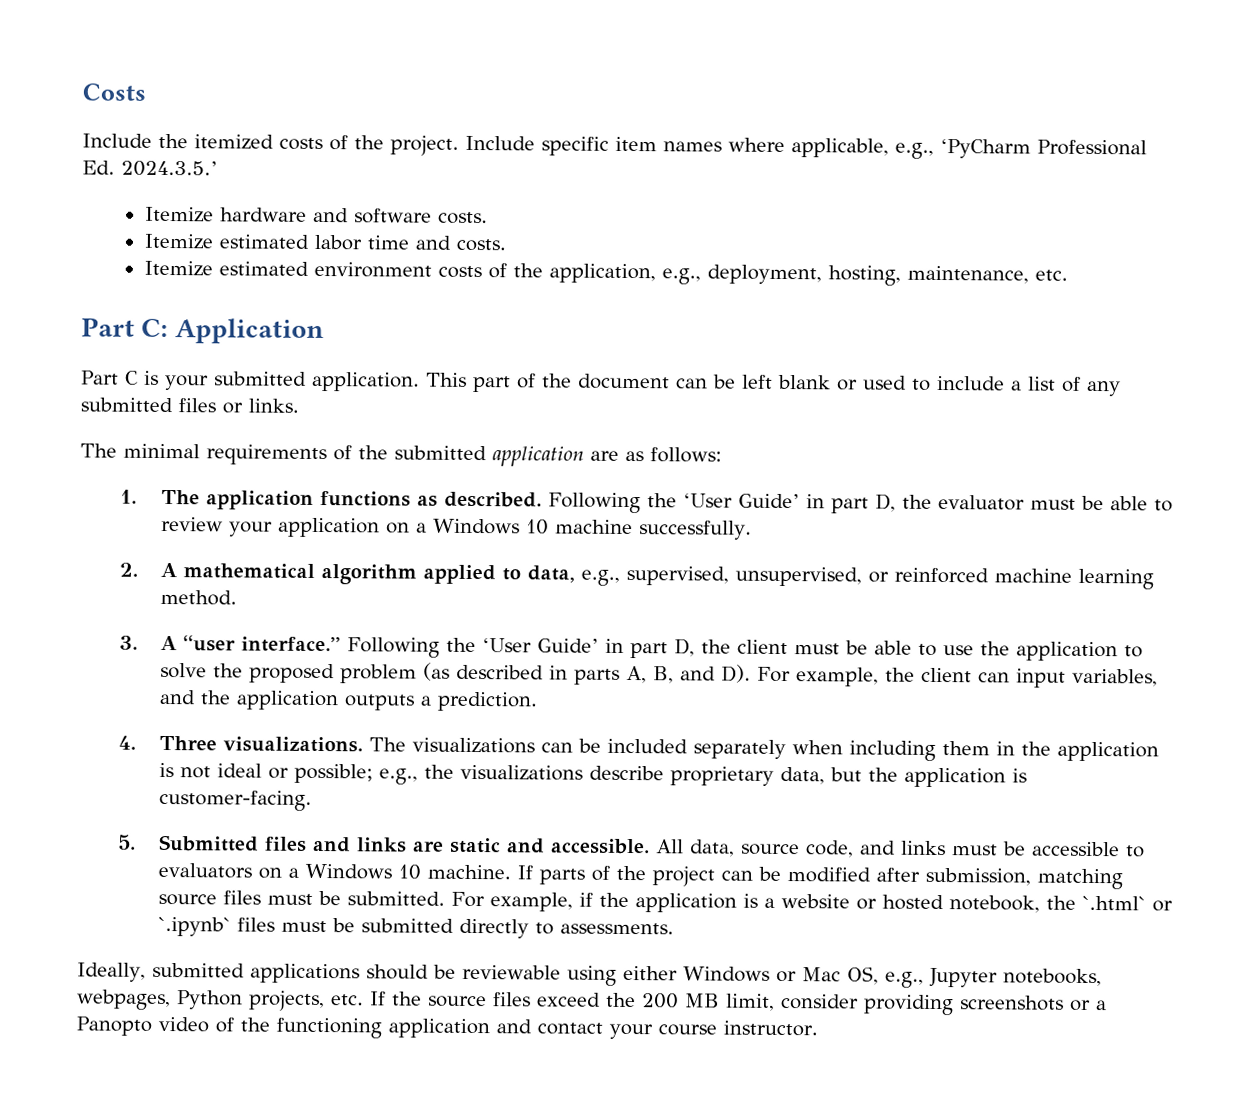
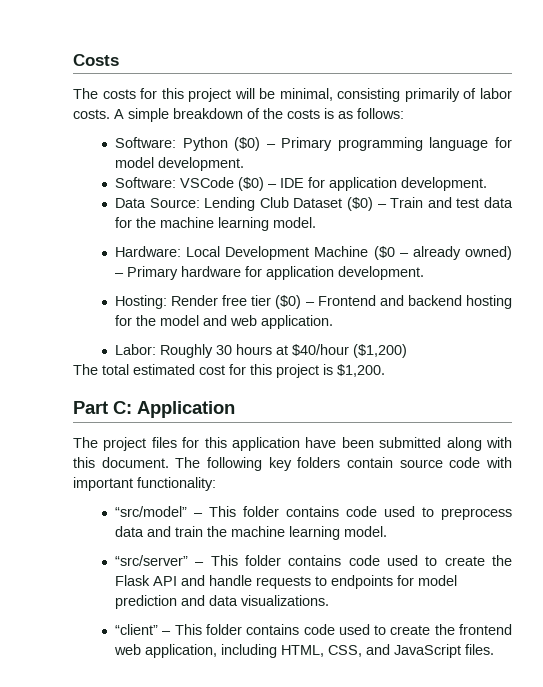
[82,133,1147,159] [82,160,218,177] [144,206,488,225] [143,233,506,252] [143,260,1068,286] [81,317,324,345] [81,370,1121,397] [80,397,299,414] [80,443,722,467] [120,489,1173,514] [160,516,752,540] [119,562,1154,590] [159,589,237,606] [119,635,1143,662] [159,662,1158,688] [158,689,538,712] [118,735,1159,762] [158,762,1027,788] [158,789,312,811] [118,834,1145,858] [157,862,1123,890] [157,890,1173,913] [157,916,674,939] [77,962,1102,988] [77,989,1107,1016] [76,1016,818,1040] Include the itemized costs of the project. Include specific item names where applicable, e.g., ‘PyCharm Professional Ed. 2024.3.5.’ // Itemize hardware and software costs. // Itemize estimated labor time and costs. // Itemize estimated environment costs of the application, e.g., deployment, hosting, maintenance, etc. // Part C: Application // Part C is your submitted application. This part of the document can be left blank or used to include a list of any submitted files or links. // The minimal requirements of the submitted application are as follows: // 1. The application functions as described. Following the ‘User Guide’ in part D, the evaluator must be able to review your application on a Windows 10 machine successfully. // 2. A mathematical algorithm applied to data, e.g., supervised, unsupervised, or reinforced machine learning method. // 3. A “user interface.” Following the ‘User Guide’ in part D, the client must be able to use the application to solve the proposed problem (as described in parts A, B, and D). For example, the client can input variables, and the application outputs a prediction. // 4. Three visualizations. The visualizations can be included separately when including them in the application is not ideal or possible; e.g., the visualizations describe proprietary data, but the application is customer-facing. // 5. Submitted files and links are static and accessible. All data, source code, and links must be accessible to evaluators on a Windows 10 machine. If parts of the project can be modified after submission, matching source files must be submitted. For example, if the application is a website or hosted notebook, the `.html` or `.ipynb` files must be submitted directly to assessments. // Ideally, submitted applications should be reviewable using either Windows or Mac OS, e.g., Jupyter notebooks, webpages, Python projects, etc. If the source files exceed the 200 MB limit, consider providing screenshots or a Panopto video of the functioning application and contact your course instructor. -> [73,88,512,102] [73,108,404,122] [115,137,512,151] [115,157,245,171] [115,177,488,191] [115,197,513,211] [115,217,317,231] [115,246,512,260] [115,266,425,280] [115,295,512,309] [115,315,334,329] [115,344,408,358] [73,364,385,378] [73,401,235,418] [73,437,512,451] [73,457,512,471] [73,477,216,491] [115,506,512,520] [115,526,388,540] [115,555,512,566] [115,575,458,589] [115,595,330,609] [115,624,512,635] [114,644,495,658] The costs for this project will be minimal, consisting primarily of labor costs. A simple breakdown of the costs is as follows: // Software: Python ($0) – Primary programming language for model development. // Software: VSCode ($0) – IDE for application development. // Data Source: Lending Club Dataset ($0) – Train and test data for the machine learning model. // Hardware: Local Development Machine ($0 – already owned) – Primary hardware for application development. // Hosting: Render free tier ($0) – Frontend and backend hosting for the model and web application. // Labor: Roughly 30 hours at $40/hour ($1,200) // The total estimated cost for this project is $1,200. // Part C: Application // The project files for this application have been submitted along with this document. The following key folders contain source code with important functionality: // “src/model” – This folder contains code used to preprocess data and train the machine learning model. // “src/server” – This folder contains code used to create the Flask API and handle requests to endpoints for model prediction and data visualizations. // “client” – This folder contains code used to create the frontend web application, including HTML, CSS, and JavaScript files.

